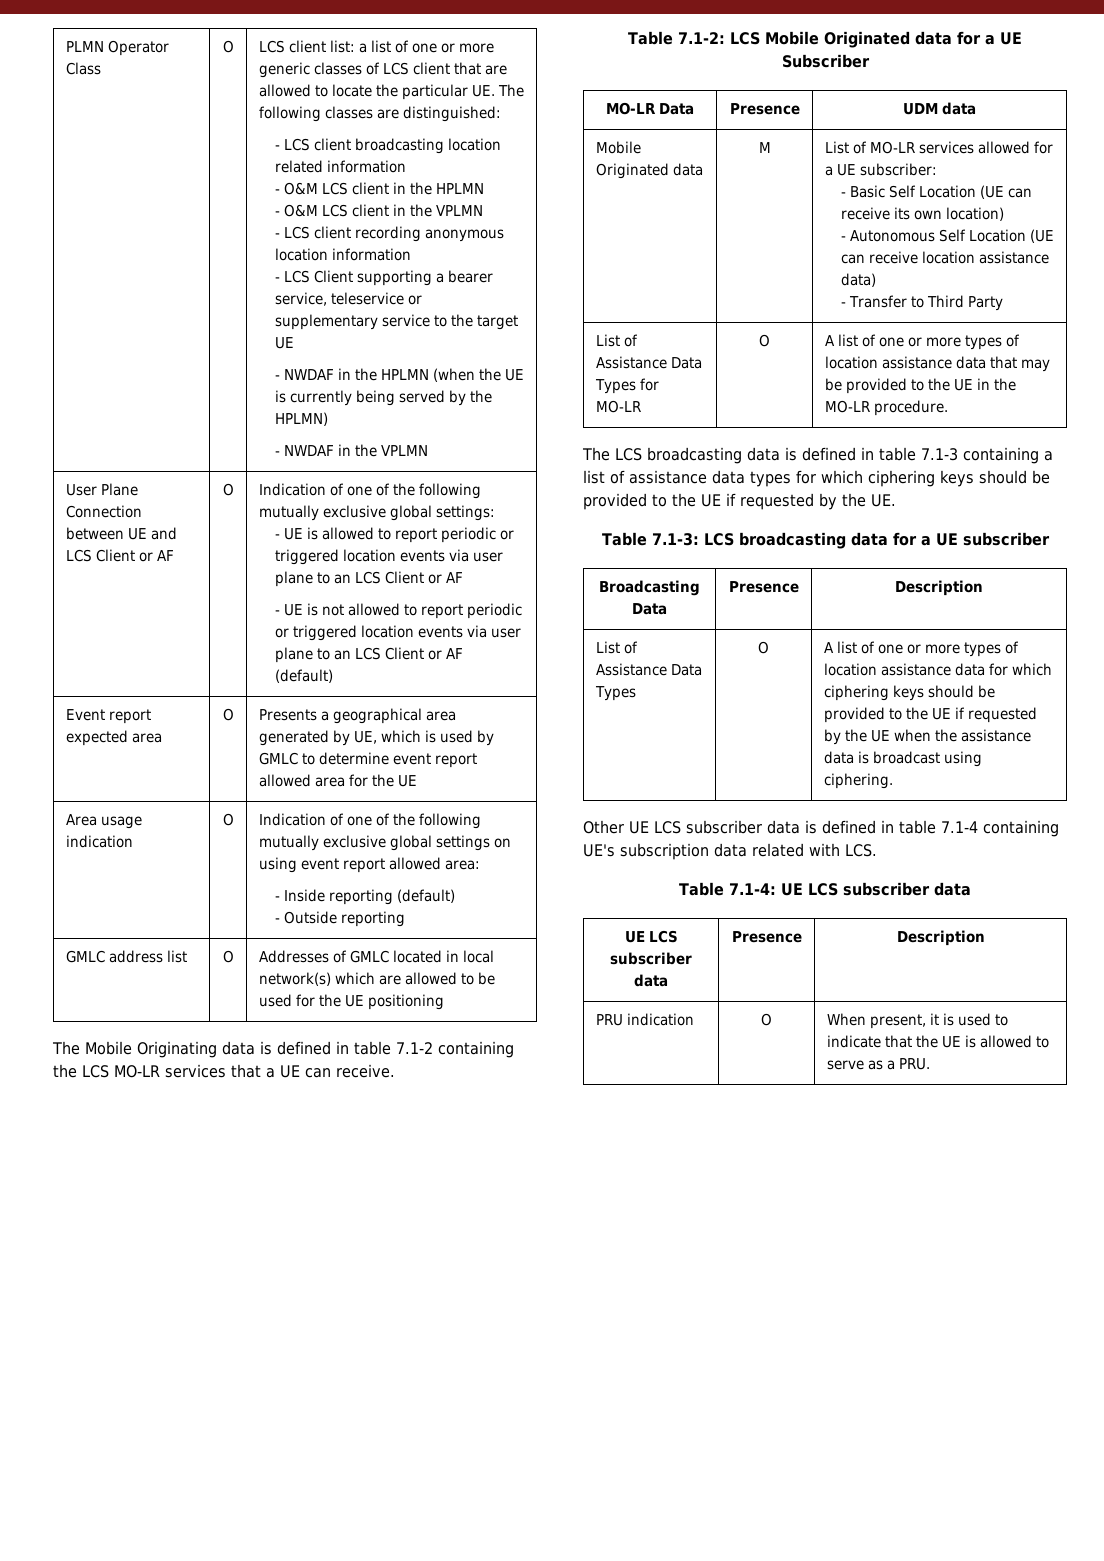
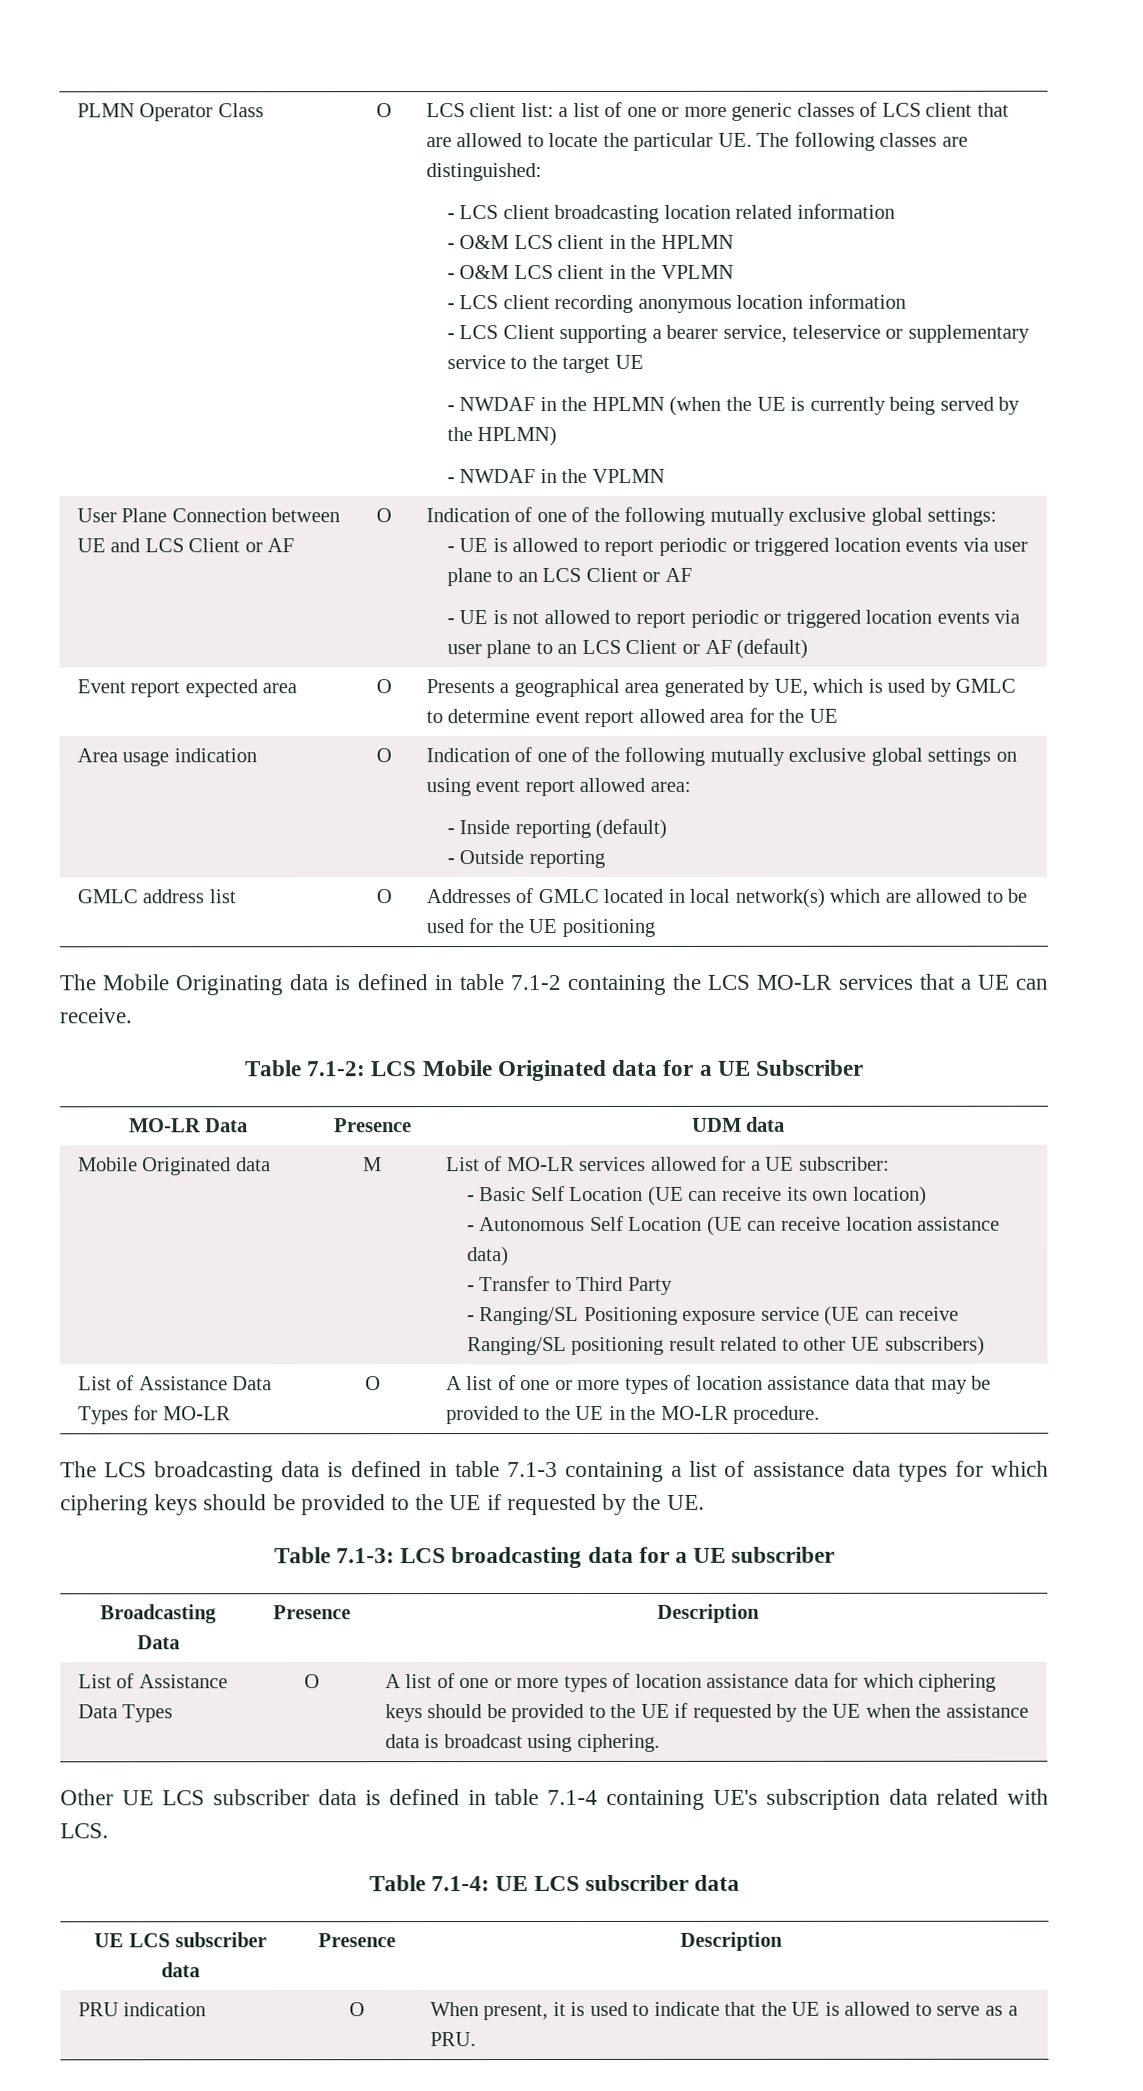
(1004, 303) none -> [466,1305,959,1326] [466,1335,985,1356] // - Ranging/SL Positioning exposure service (UE can receive Ranging/SL positioning result related to other UE subscribers)

